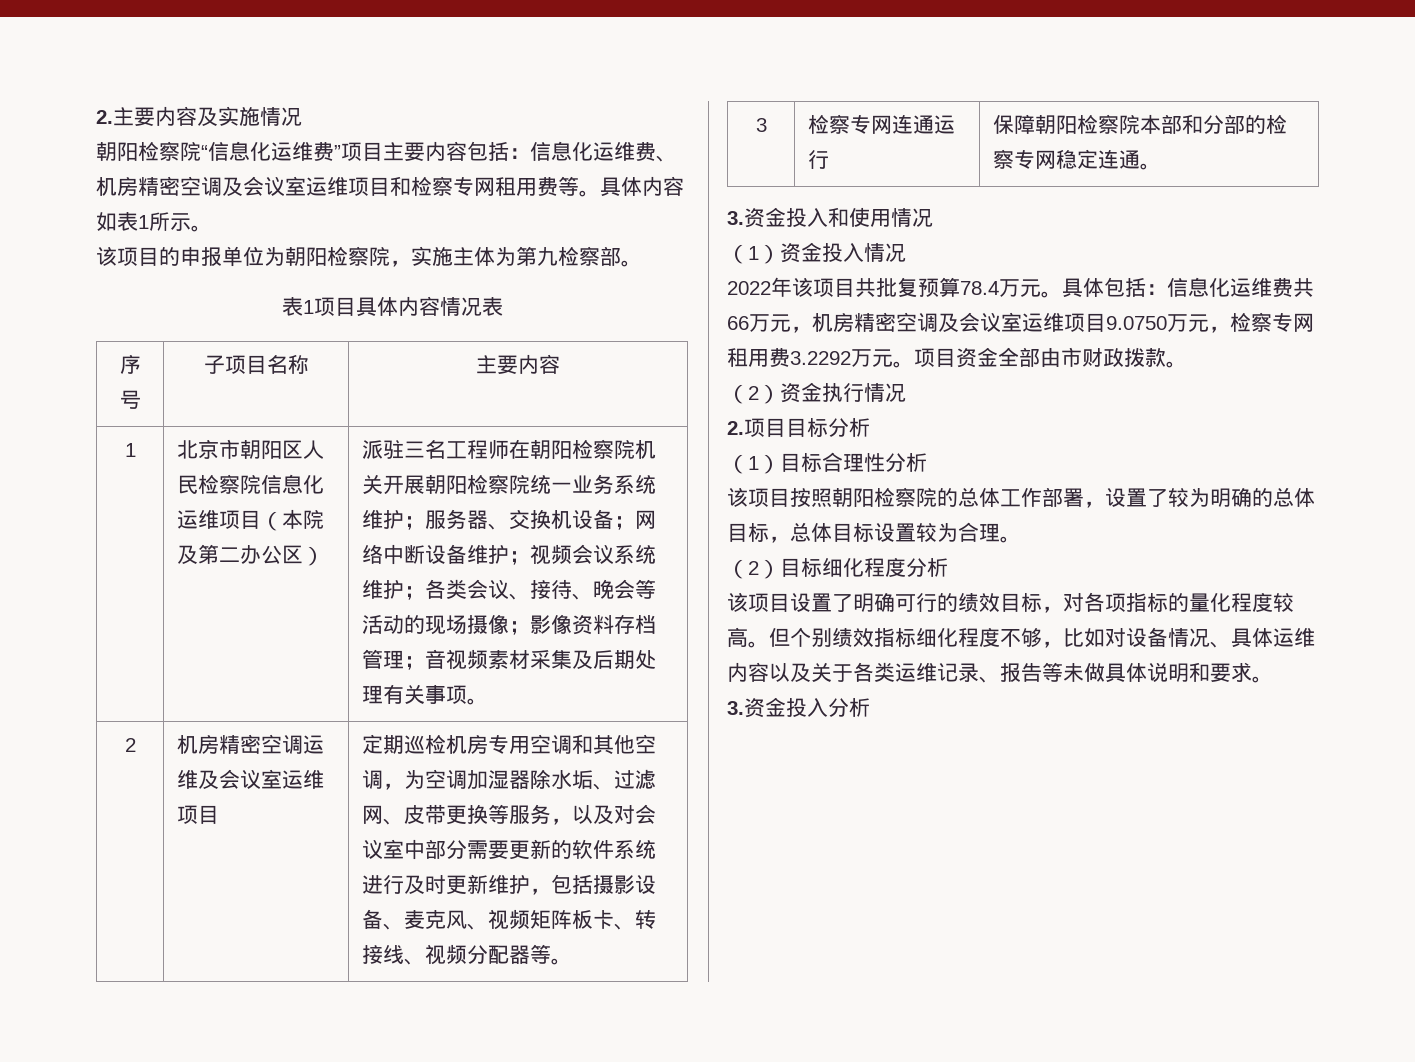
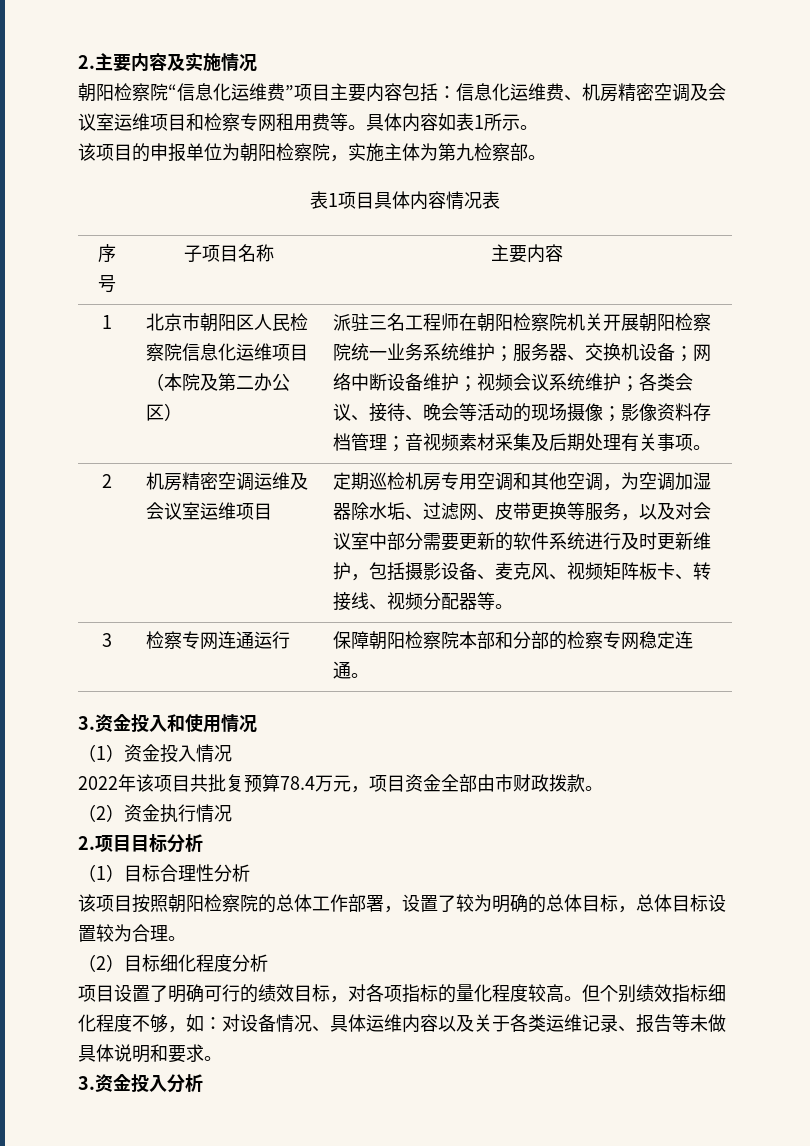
[1041,277,1314,298] [727,312,1314,333] [727,348,914,368] 。具体包括：信息化运维费共66万元，机房精密空调及会议室运维项目9.0750万元，检察专网租用费3.2292万元。 -> [351,786,369,793] ，
[727,592,748,612] 该 -> (268, 963) none
[1063,628,1105,647] 比如 -> [186,1014,222,1032] 如：

